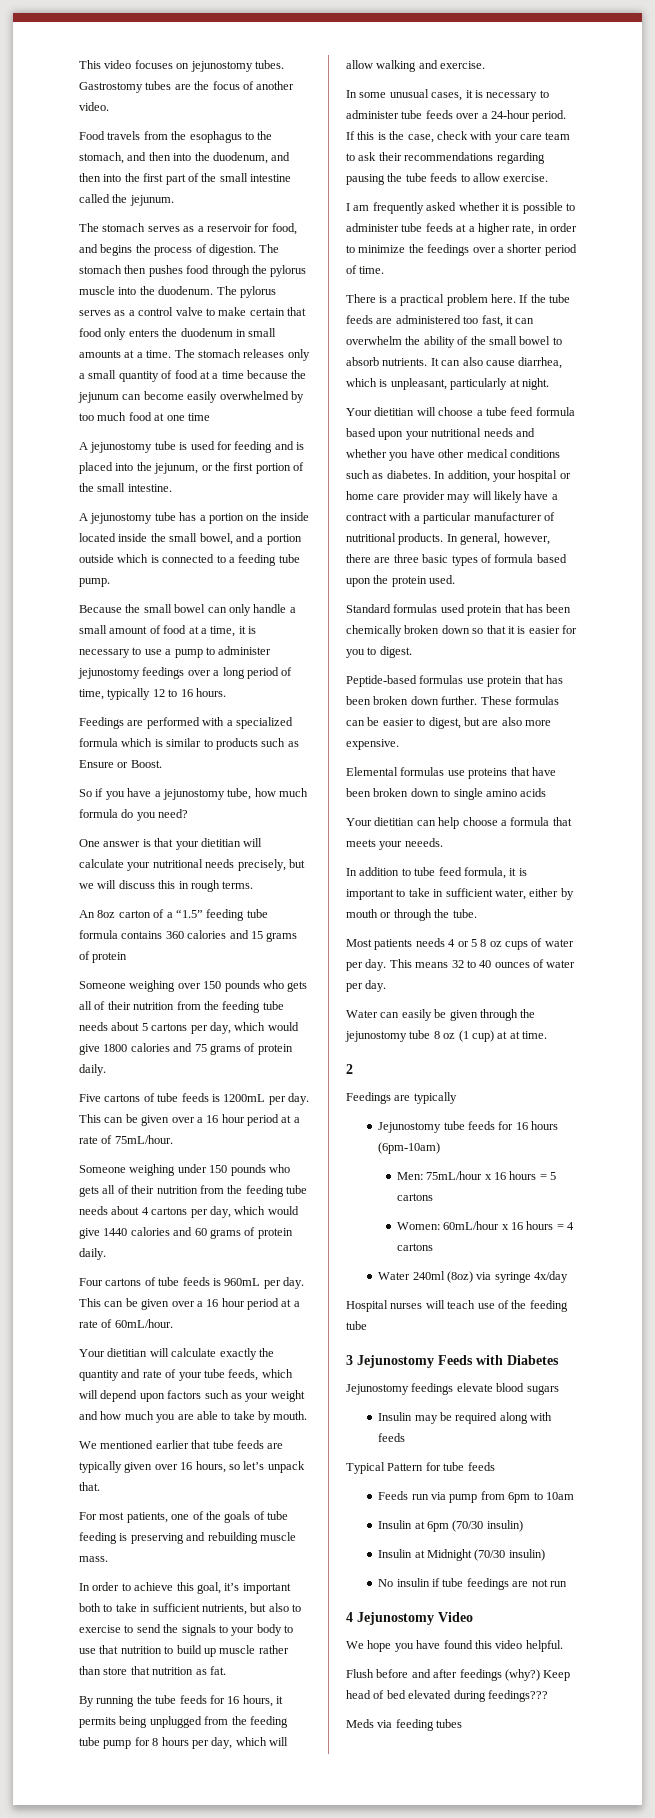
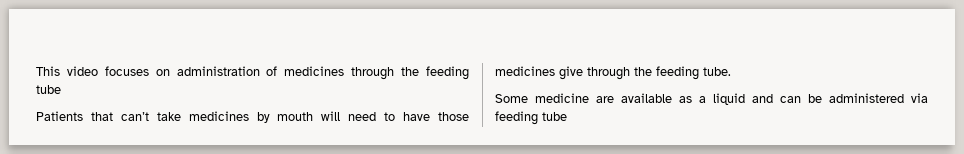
[190,60,284,72] [79,81,295,93] [79,102,109,111] [79,131,273,143] [79,152,291,164] [79,173,291,185] [79,194,174,206] [79,223,297,235] [79,244,280,256] [79,265,307,277] [79,286,276,298] [79,307,306,316] [79,328,277,340] [79,349,310,361] [79,370,307,382] [78,391,304,403] [79,412,210,421] [79,441,304,453] [79,462,304,474] [79,483,172,492] [79,512,309,524] [79,533,302,545] [79,554,300,566] [79,578,110,587] [79,604,296,616] [79,625,256,637] [79,646,272,658] [78,667,293,679] [79,688,226,700] [79,717,293,729] [79,738,299,750] [79,760,162,768] [79,788,308,800] [79,809,189,821] [79,838,263,850] [79,859,305,871] [79,880,254,892] [79,909,268,921] [79,930,298,942] [79,951,128,963] [79,980,308,992] [79,1001,284,1013] [79,1022,299,1034] [79,1043,293,1055] [79,1064,106,1076] [79,1093,309,1105] [79,1114,300,1126] [79,1135,173,1144] [79,1164,290,1176] [79,1185,307,1197] [79,1206,299,1218] [79,1227,293,1239] [79,1248,106,1260] [79,1277,304,1289] [79,1298,300,1310] [79,1319,173,1328] [79,1348,274,1360] [79,1369,293,1381] [79,1390,305,1402] [79,1411,308,1423] [79,1440,284,1449] [79,1461,305,1473] [79,1482,100,1491] [79,1511,288,1523] [79,1532,296,1544] [79,1556,108,1562] [79,1582,291,1594] [79,1603,301,1615] [79,1624,293,1636] [79,1645,289,1657] [79,1666,226,1675] [79,1695,283,1707] [79,1716,288,1728] [79,1737,288,1749] [346,60,486,72] [346,89,549,101] [346,110,567,122] [346,131,571,143] [346,152,545,164] [346,173,549,185] [346,202,575,214] [346,223,577,235] [346,244,577,256] [346,265,385,274] [346,294,570,306] [346,315,535,327] [346,336,562,348] [346,357,563,369] [346,378,549,390] [346,407,575,416] [346,428,535,440] [346,449,560,461] [346,470,571,482] [346,491,558,503] [346,512,555,524] [346,533,550,545] [346,554,567,566] [346,575,456,587] [346,604,572,616] [346,625,577,637] [346,646,412,658] [346,675,563,687] [346,696,559,705] [346,717,551,729] [346,739,399,750] [346,767,556,779] [346,788,547,800] [346,817,572,829] [346,838,443,850] [346,867,527,879] [346,888,574,900] [346,909,477,921] [346,938,574,950] [346,959,576,971] [346,980,387,992] [346,1009,536,1021] [345,1030,547,1042] [346,1064,353,1074] [346,1092,457,1104] [378,1121,559,1133] [378,1142,441,1154] [396,1171,557,1180] [396,1193,433,1201] [396,1221,575,1230] [396,1243,433,1251] [378,1271,569,1283] [346,1300,568,1312] [346,1321,367,1330] [346,1355,559,1368] [346,1383,559,1395] [378,1412,553,1424] [378,1433,406,1442] [346,1462,495,1474] [378,1491,574,1503] [378,1520,523,1532] [378,1549,545,1561] [378,1578,567,1590] [346,1612,473,1625] [346,1640,563,1652] [346,1669,571,1681] [346,1690,548,1702] [346,1719,374,1728] jejunostomy tubes. Gastrostomy tubes are the focus of another video. // Food travels from the esophagus to the stomach, and then into the duodenum, and then into the first part of the small intestine called the jejunum. // The stomach serves as a reservoir for food, and begins the process of digestion. The stomach then pushes food through the pylorus muscle into the duodenum. The pylorus serves as a control valve to make certain that food only enters the duodenum in small amounts at a time. The stomach releases only a small quantity of food at a time because the jejunum can become easily overwhelmed by too much food at one time // A jejunostomy tube is used for feeding and is placed into the jejunum, or the first portion of the small intestine. // A jejunostomy tube has a portion on the inside located inside the small bowel, and a portion outside which is connected to a feeding tube pump. // Because the small bowel can only handle a small amount of food at a time, it is necessary to use a pump to administer jejunostomy feedings over a long period of time, typically 12 to 16 hours. // Feedings are performed with a specialized formula which is similar to products such as Ensure or Boost. // So if you have a jejunostomy tube, how much formula do you need? // One answer is that your dietitian will calculate your nutritional needs precisely, but we will discuss this in rough terms. // An 8oz carton of a “1.5” feeding tube formula contains 360 calories and 15 grams of protein // Someone weighing over 150 pounds who gets all of their nutrition from the feeding tube needs about 5 cartons per day, which would give 1800 calories and 75 grams of protein daily. // Five cartons of tube feeds is 1200mL per day. This can be given over a 16 hour period at a rate of 75mL/hour. // Someone weighing under 150 pounds who gets all of their nutrition from the feeding tube needs about 4 cartons per day, which would give 1440 calories and 60 grams of protein daily. // Four cartons of tube feeds is 960mL per day. This can be given over a 16 hour period at a rate of 60mL/hour. // Your dietitian will calculate exactly the quantity and rate of your tube feeds, which will depend upon factors such as your weight and how much you are able to take by mouth. // We mentioned earlier that tube feeds are typically given over 16 hours, so let’s unpack that. // For most patients, one of the goals of tube feeding is preserving and rebuilding muscle mass. // In order to achieve this goal, it’s important both to take in sufficient nutrients, but also to exercise to send the signals to your body to use that nutrition to build up muscle rather than store that nutrition as fat. // By running the tube feeds for 16 hours, it permits being unplugged from the feeding tube pump for 8 hours per day, which will allow walking and exercise. // In some unusual cases, it is necessary to administer tube feeds over a 24-hour period. If this is the case, check with your care team to ask their recommendations regarding pausing the tube feeds to allow exercise. // I am frequently asked whether it is possible to administer tube feeds at a higher rate, in order to minimize the feedings over a shorter period of time. // There is a practical problem here. If the tube feeds are administered too fast, it can overwhelm the ability of the small bowel to absorb nutrients. It can also cause diarrhea, which is unpleasant, particularly at night. // Your dietitian will choose a tube feed formula based upon your nutritional needs and whether you have other medical conditions such as diabetes. In addition, your hospital or home care provider may will likely have a contract with a particular manufacturer of nutritional products. In general, however, there are three basic types of formula based upon the protein used. // Standard formulas used protein that has been chemically broken down so that it is easier for you to digest. // Peptide-based formulas use protein that has been broken down further. These formulas can be easier to digest, but are also more expensive. // Elemental formulas use proteins that have been broken down to single amino acids // Your dietitian can help choose a formula that meets your neeeds. // In addition to tube feed formula, it is important to take in sufficient water, either by mouth or through the tube. // Most patients needs 4 or 5 8 oz cups of water per day. This means 32 to 40 ounces of water per day. // Water can easily be given through the jejunostomy tube 8 oz (1 cup) at at time. // 2 // Feedings are typically // Jejunostomy tube feeds for 16 hours (6pm-10am) // Men: 75mL/hour x 16 hours = 5 cartons // Women: 60mL/hour x 16 hours = 4 cartons // Water 240ml (8oz) via syringe 4x/day // Hospital nurses will teach use of the feeding tube // 3 Jejunostomy Feeds with Diabetes // Jejunostomy feedings elevate blood sugars // Insulin may be required along with feeds // Typical Pattern for tube feeds // Feeds run via pump from 6pm to 10am // Insulin at 6pm (70/30 insulin) // Insulin at Midnight (70/30 insulin) // No insulin if tube feedings are not run // 4 Jejunostomy Video // We hope you have found this video helpful. // Flush before and after feedings (why?) Keep head of bed elevated during feedings??? // Meds -> [176,66,470,80] [36,85,61,94] [36,111,470,123] [495,66,731,80] [495,93,904,105] administration of medicines through the feeding tube // Patients that can’t take medicines by mouth will need to have those medicines give through the feeding tube. // Some medicine are available as a liquid and can be administered
[436,1719,463,1728] tubes -> [542,112,567,121] tube

